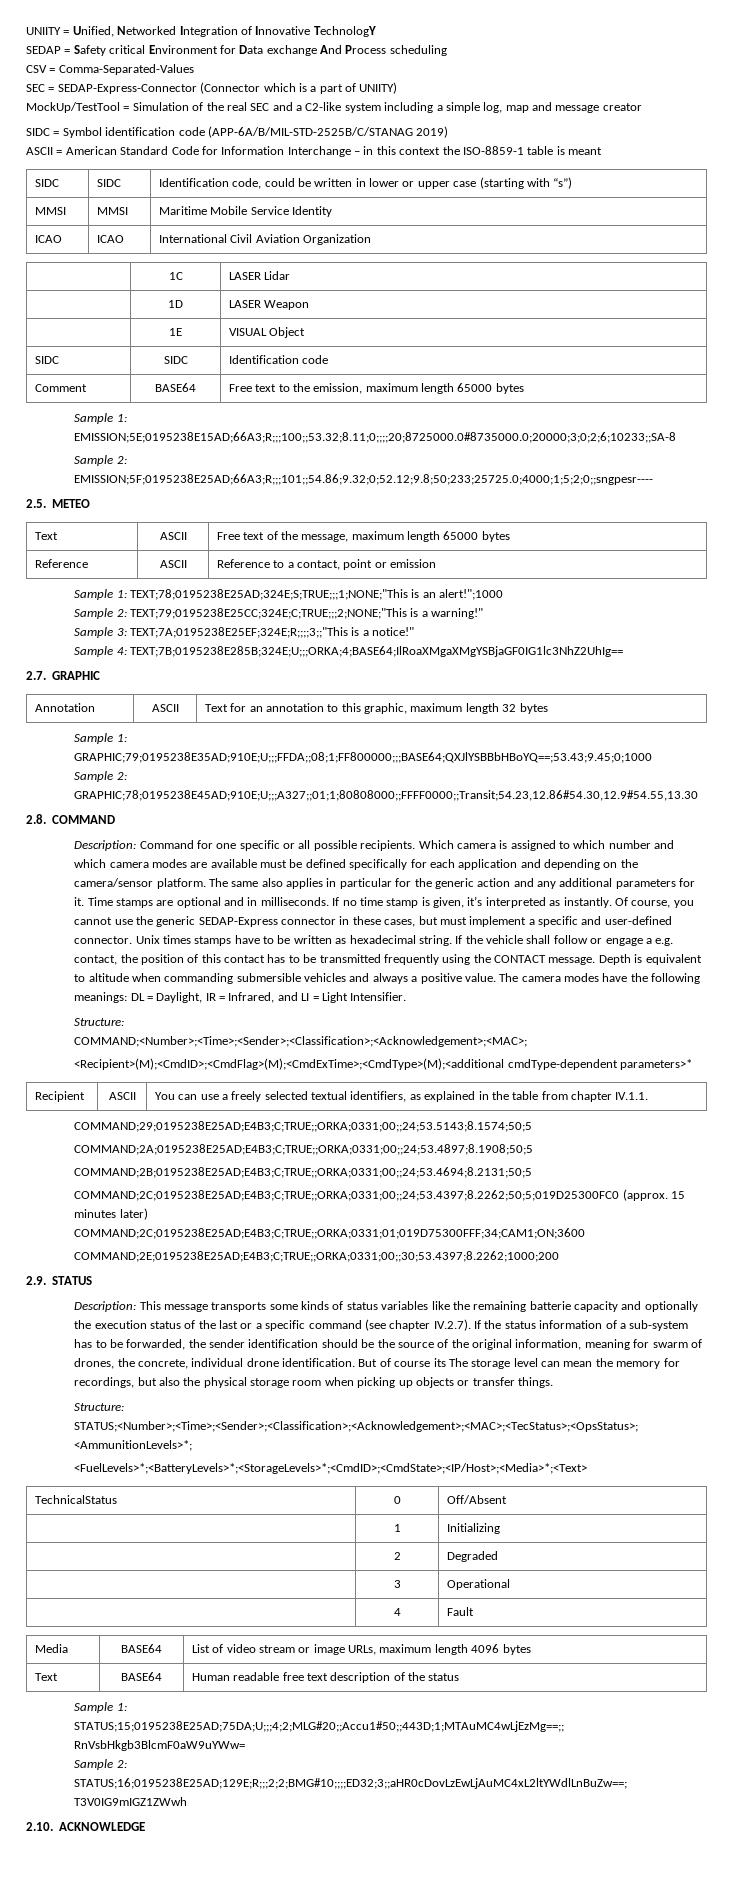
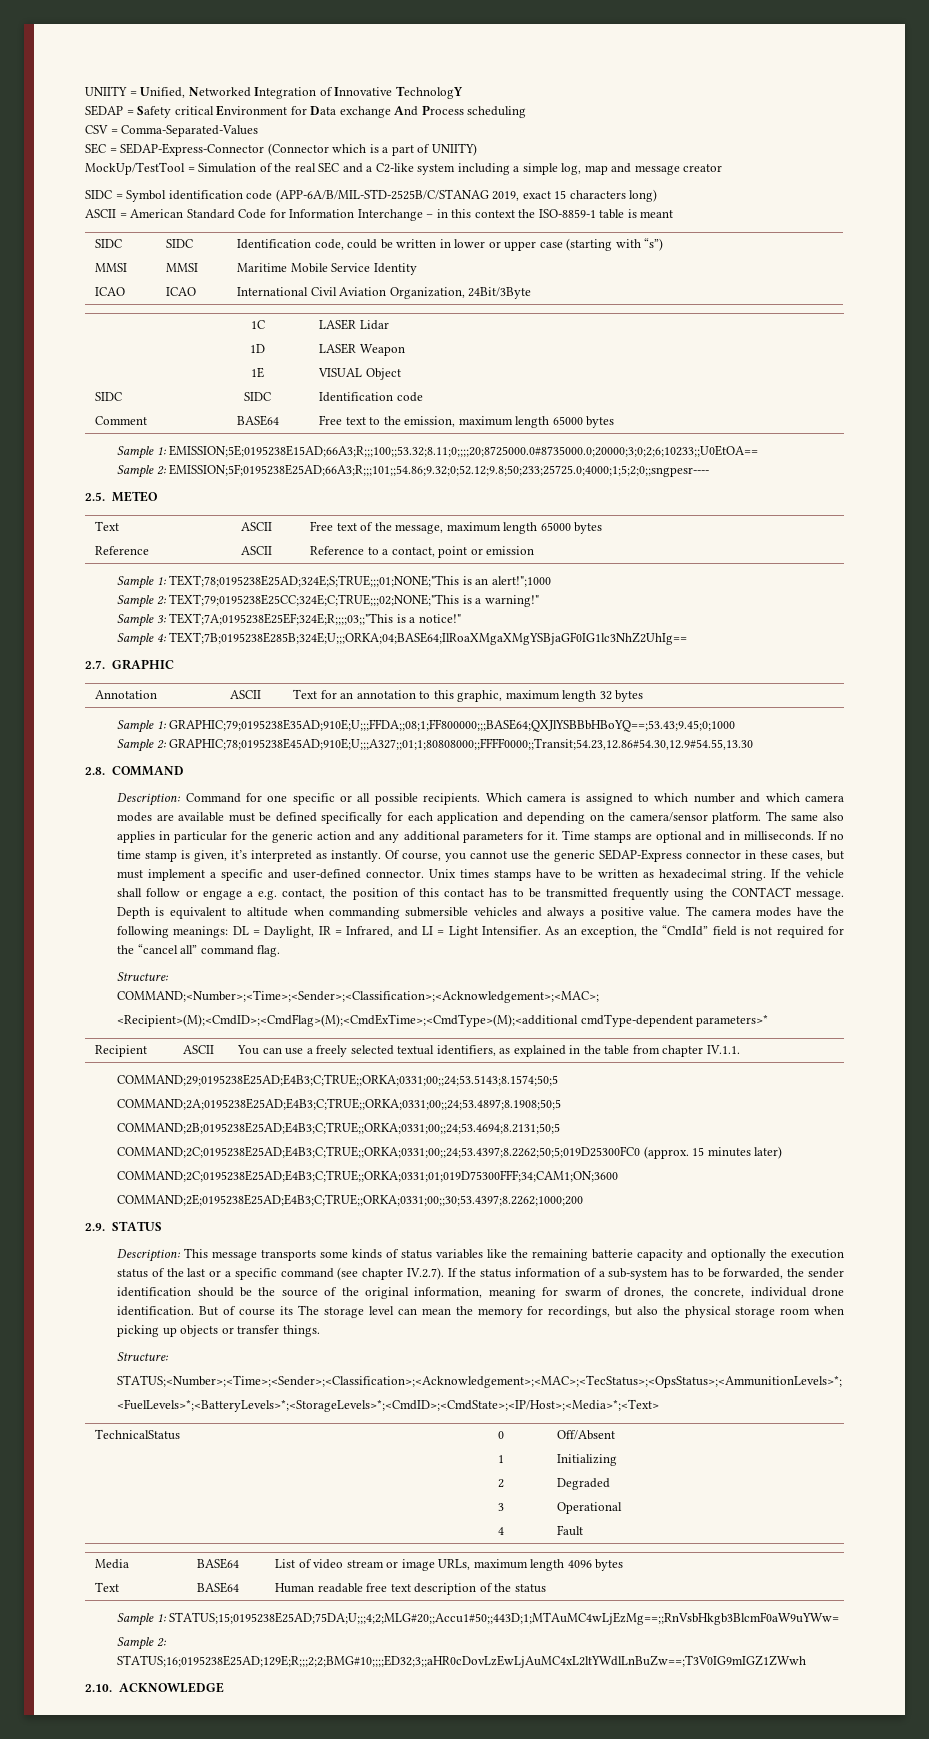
[416,126,449,138] 2019) -> [492,189,658,202] 2019, exact 15 characters long)
[302,234,371,245] Organization -> [389,287,532,299] Organization, 24Bit/3Byte
[74,432,677,443] EMISSION;5E;0195238E15AD;66A3;R;;;100;;53.32;8.11;0;;;;20;8725000.0#8735000.0;20000;3;0;2;6;10233;;SA-8 -> [169,445,759,457] EMISSION;5E;0195238E15AD;66A3;R;;;100;;53.32;8.11;0;;;;20;8725000.0#8735000.0;20000;3;0;2;6;10233;;U0EtOA==
[129,589,408,600] TEXT;78;0195238E25AD;324E;S;TRUE;;;1;NONE;"This -> [169,575,460,587] TEXT;78;0195238E25AD;324E;S;TRUE;;;01;NONE;"This
[129,608,407,619] TEXT;79;0195238E25CC;324E;C;TRUE;;;2;NONE;"This -> [169,594,460,606] TEXT;79;0195238E25CC;324E;C;TRUE;;;02;NONE;"This
[129,627,348,638] TEXT;7A;0195238E25EF;324E;R;;;;3;;"This -> [169,613,394,625] TEXT;7A;0195238E25EF;324E;R;;;;03;;"This
[129,646,623,657] TEXT;7B;0195238E285B;324E;U;;;ORKA;4;BASE64;IlRoaXMgaXMgYSBjaGF0IG1lc3NhZ2UhIg== -> [169,632,688,645] TEXT;7B;0195238E285B;324E;U;;;ORKA;04;BASE64;IlRoaXMgaXMgYSBjaGF0IG1lc3NhZ2UhIg==
(407, 996) none -> [545,925,845,938] [117,944,281,957] As an exception, the “CmdId” field is not required for the “cancel all” command flag.

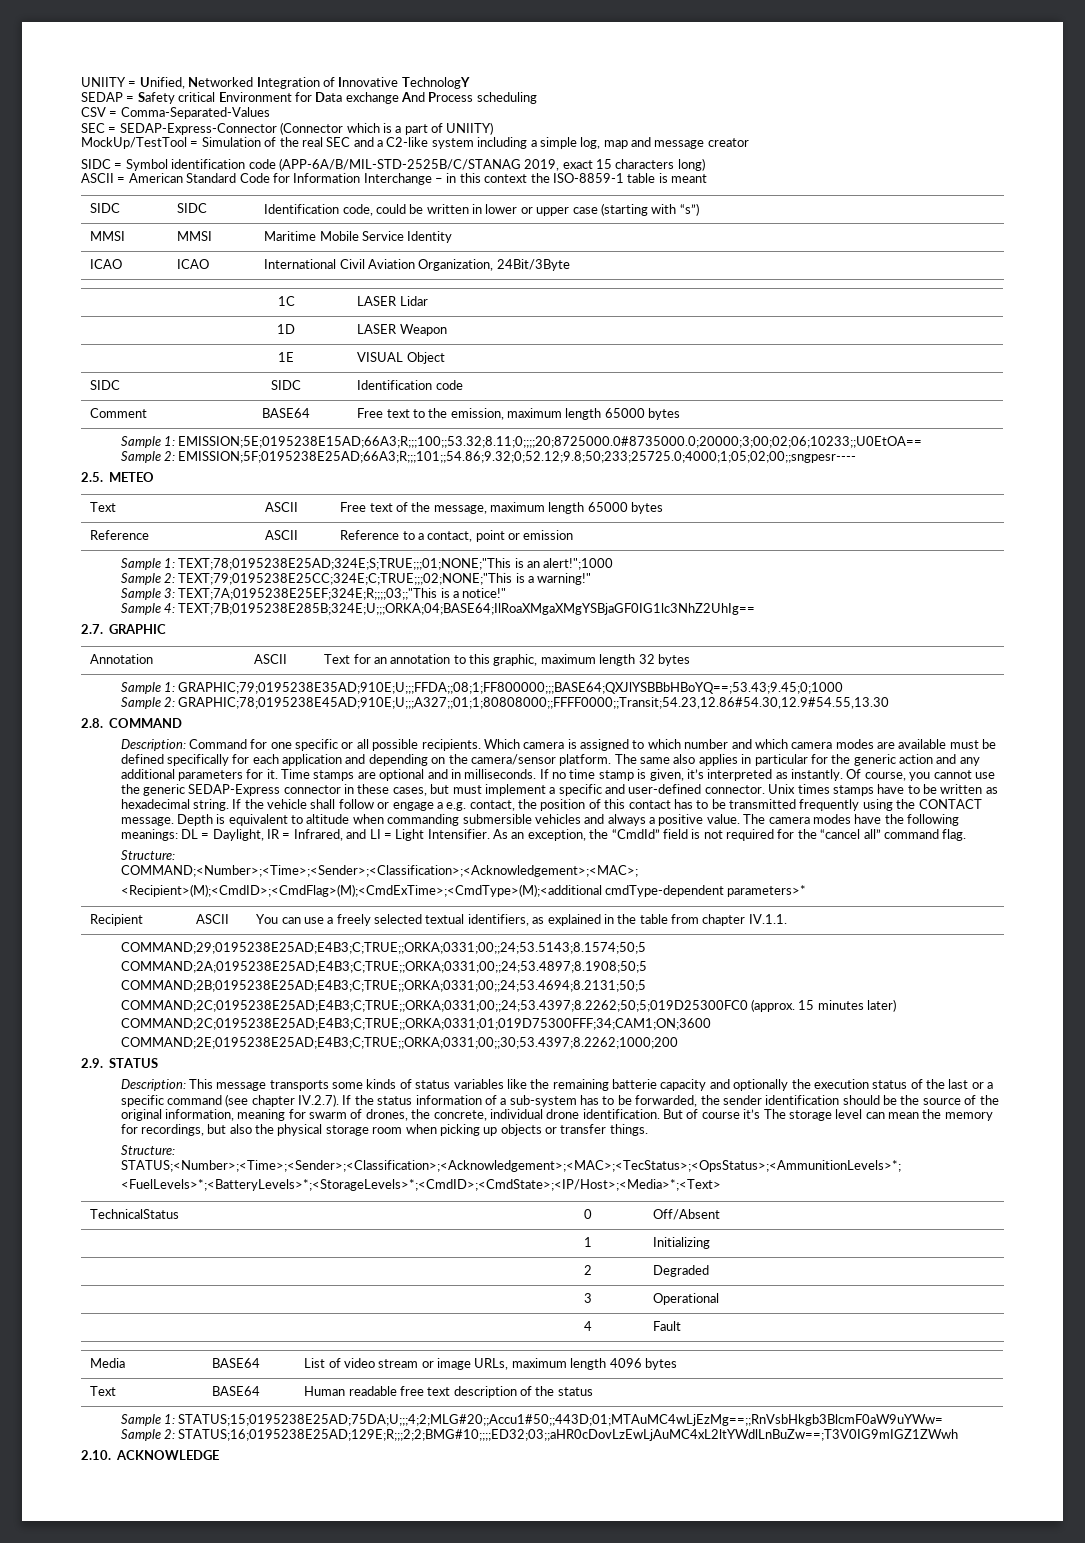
[169,445,759,457] [117,464,710,478] EMISSION;5E;0195238E15AD;66A3;R;;;100;;53.32;8.11;0;;;;20;8725000.0#8735000.0;20000;3;0;2;6;10233;;U0EtOA== // Sample 2: EMISSION;5F;0195238E25AD;66A3;R;;;101;;54.86;9.32;0;52.12;9.8;50;233;25725.0;4000;1;5;2;0;;sngpesr---- -> [178,436,923,448] [120,451,857,463] EMISSION;5E;0195238E15AD;66A3;R;;;100;;53.32;8.11;0;;;;20;8725000.0#8735000.0;20000;3;00;02;06;10233;;U0EtOA== // Sample 2: EMISSION;5F;0195238E25AD;66A3;R;;;101;;54.86;9.32;0;52.12;9.8;50;233;25725.0;4000;1;05;02;00;;sngpesr----
[279,1306,293,1315] its -> [743,1109,761,1119] it’s
[169,1612,840,1625] [117,1637,167,1650] [117,1655,807,1668] STATUS;15;0195238E25AD;75DA;U;;;4;2;MLG#20;;Accu1#50;;443D;1;MTAuMC4wLjEzMg==;;RnVsbHkgb3BlcmF0aW9uYWw= // Sample 2: STATUS;16;0195238E25AD;129E;R;;;2;2;BMG#10;;;;ED32;3;;aHR0cDovLzEwLjAuMC4xL2ltYWdlLnBuZw==;T3V0IG9mIGZ1ZWwh -> [178,1414,944,1426] [120,1429,959,1441] STATUS;15;0195238E25AD;75DA;U;;;4;2;MLG#20;;Accu1#50;;443D;01;MTAuMC4wLjEzMg==;;RnVsbHkgb3BlcmF0aW9uYWw= // Sample 2: STATUS;16;0195238E25AD;129E;R;;;2;2;BMG#10;;;;ED32;03;;aHR0cDovLzEwLjAuMC4xL2ltYWdlLnBuZw==;T3V0IG9mIGZ1ZWwh

